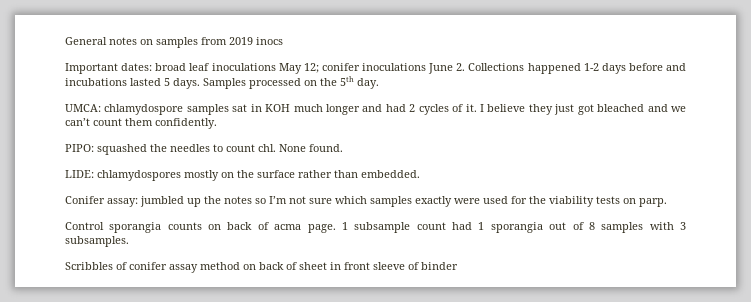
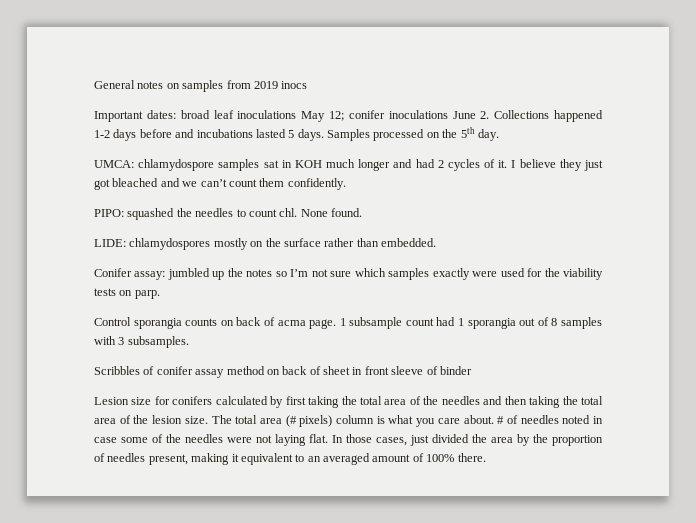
(458, 266) none -> [94,396,604,408] [94,415,603,427] [94,434,603,446] [94,453,486,465] // Lesion size for conifers calculated by first taking the total area of the needles and then taking the total area of the lesion size. The total area (# pixels) column is what you care about. # of needles noted in case some of the needles were not laying flat. In those cases, just divided the area by the proportion of needles present, making it equivalent to an averaged amount of 100% there.

